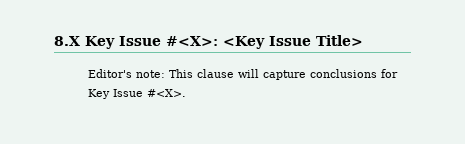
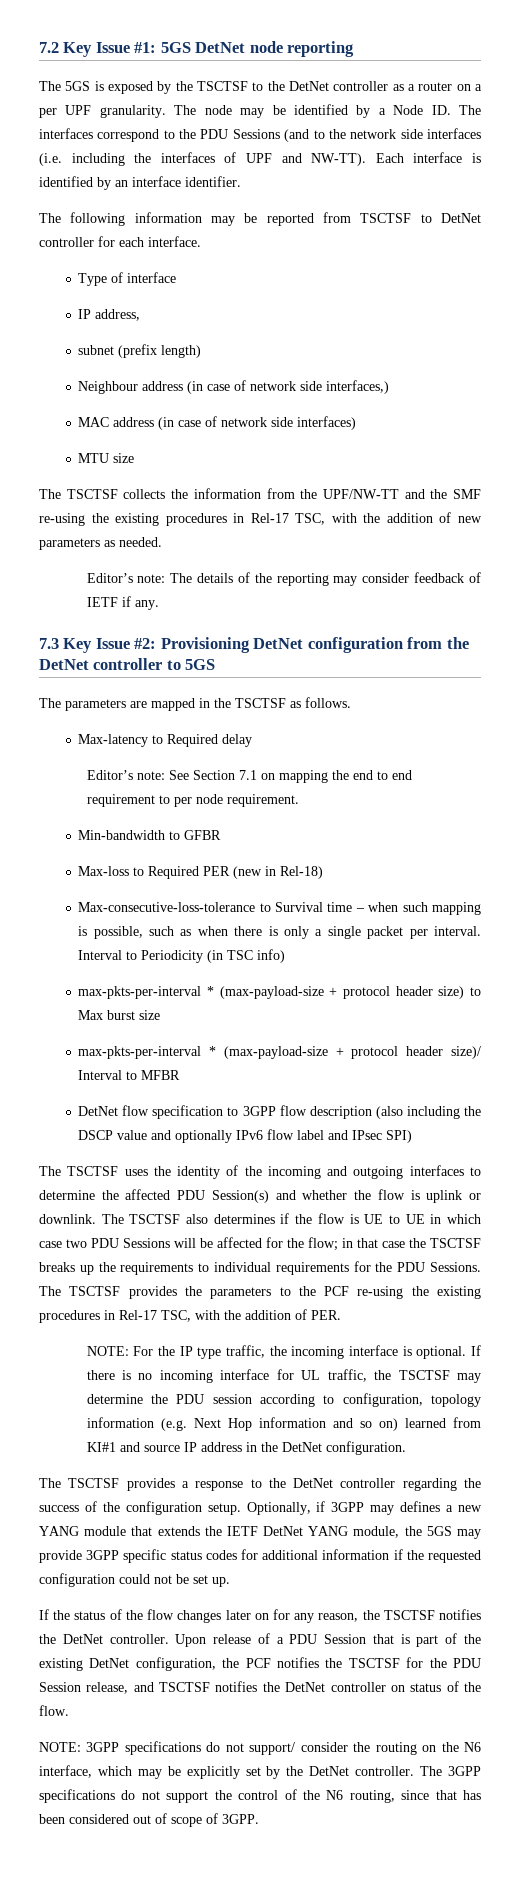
[54,35,363,49] [88,69,399,80] [88,89,187,99] 8.X Key Issue #<X>: <Key Issue Title> // Editor's note: This clause will capture conclusions for Key Issue #<X>. -> [39,41,355,57] [39,81,482,94] [39,104,482,118] [39,128,482,142] [39,152,482,166] [39,176,241,190] [39,212,481,226] [39,236,201,247] [78,272,177,286] [78,309,141,321] [78,344,202,358] [78,380,390,394] [78,416,357,430] [78,453,135,463] [39,488,481,499] [39,512,483,526] [39,537,162,550] [86,572,482,586] [86,596,159,610] [39,637,469,653] [39,658,216,670] [39,697,351,711] [78,734,253,747] [86,770,412,783] [86,794,299,807] [78,830,222,840] [78,866,324,879] [78,902,482,915] [78,926,481,939] [78,949,286,963] [78,986,482,999] [78,1010,161,1020] [78,1046,482,1059] [78,1070,181,1080] [78,1105,481,1119] [78,1129,413,1143] [39,1165,481,1179] [39,1189,482,1203] [39,1213,481,1224] [39,1237,481,1251] [39,1261,482,1275] [39,1286,482,1299] [39,1309,341,1323] [86,1345,482,1359] [86,1369,481,1383] [86,1393,481,1407] [86,1417,482,1431] [86,1441,406,1455] [39,1478,482,1491] [39,1501,483,1515] [39,1526,482,1539] [39,1549,481,1563] [39,1573,230,1587] [39,1609,482,1623] [39,1633,482,1647] [39,1657,481,1671] [39,1681,482,1694] [39,1705,69,1716] [39,1741,481,1755] [39,1765,482,1779] [39,1789,482,1803] [39,1813,259,1827] 7.2 Key Issue #1: 5GS DetNet node reporting // The 5GS is exposed by the TSCTSF to the DetNet controller as a router on a per UPF granularity. The node may be identified by a Node ID. The interfaces correspond to the PDU Sessions (and to the network side interfaces (i.e. including the interfaces of UPF and NW-TT). Each interface is identified by an interface identifier. // The following information may be reported from TSCTSF to DetNet controller for each interface. // Type of interface // IP address, // subnet (prefix length) // Neighbour address (in case of network side interfaces,) // MAC address (in case of network side interfaces) // MTU size // The TSCTSF collects the information from the UPF/NW-TT and the SMF re-using the existing procedures in Rel-17 TSC, with the addition of new parameters as needed. // Editor’s note: The details of the reporting may consider feedback of IETF if any. // 7.3 Key Issue #2: Provisioning DetNet configuration from the DetNet controller to 5GS // The parameters are mapped in the TSCTSF as follows. // Max-latency to Required delay // Editor’s note: See Section 7.1 on mapping the end to end requirement to per node requirement. // Min-bandwidth to GFBR // Max-loss to Required PER (new in Rel-18) // Max-consecutive-loss-tolerance to Survival time – when such mapping is possible, such as when there is only a single packet per interval. Interval to Periodicity (in TSC info) // max-pkts-per-interval * (max-payload-size + protocol header size) to Max burst size // max-pkts-per-interval * (max-payload-size + protocol header size)/ Interval to MFBR // DetNet flow specification to 3GPP flow description (also including the DSCP value and optionally IPv6 flow label and IPsec SPI) // The TSCTSF uses the identity of the incoming and outgoing interfaces to determine the affected PDU Session(s) and whether the flow is uplink or downlink. The TSCTSF also determines if the flow is UE to UE in which case two PDU Sessions will be affected for the flow; in that case the TSCTSF breaks up the requirements to individual requirements for the PDU Sessions. The TSCTSF provides the parameters to the PCF re-using the existing procedures in Rel-17 TSC, with the addition of PER. // NOTE: For the IP type traffic, the incoming interface is optional. If there is no incoming interface for UL traffic, the TSCTSF may determine the PDU session according to configuration, topology information (e.g. Next Hop information and so on) learned from KI#1 and source IP address in the DetNet configuration. // The TSCTSF provides a response to the DetNet controller regarding the success of the configuration setup. Optionally, if 3GPP may defines a new YANG module that extends the IETF DetNet YANG module, the 5GS may provide 3GPP specific status codes for additional information if the requested configuration could not be set up. // If the status of the flow changes later on for any reason, the TSCTSF notifies the DetNet controller. Upon release of a PDU Session that is part of the existing DetNet configuration, the PCF notifies the TSCTSF for the PDU Session release, and TSCTSF notifies the DetNet controller on status of the flow. // NOTE: 3GPP specifications do not support/ consider the routing on the N6 interface, which may be explicitly set by the DetNet controller. The 3GPP specifications do not support the control of the N6 routing, since that has been considered out of scope of 3GPP.

